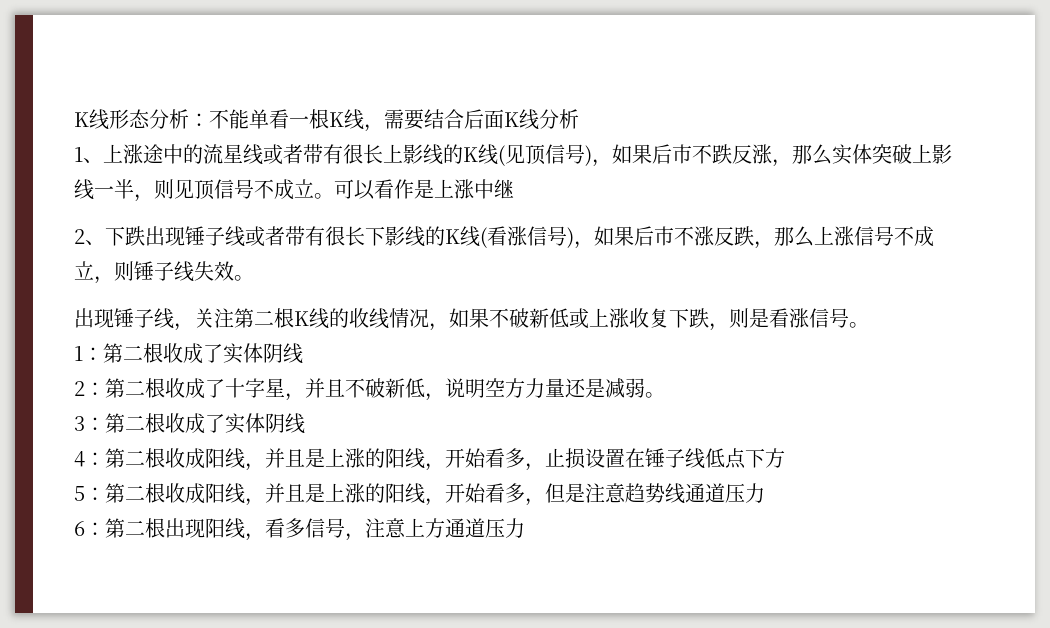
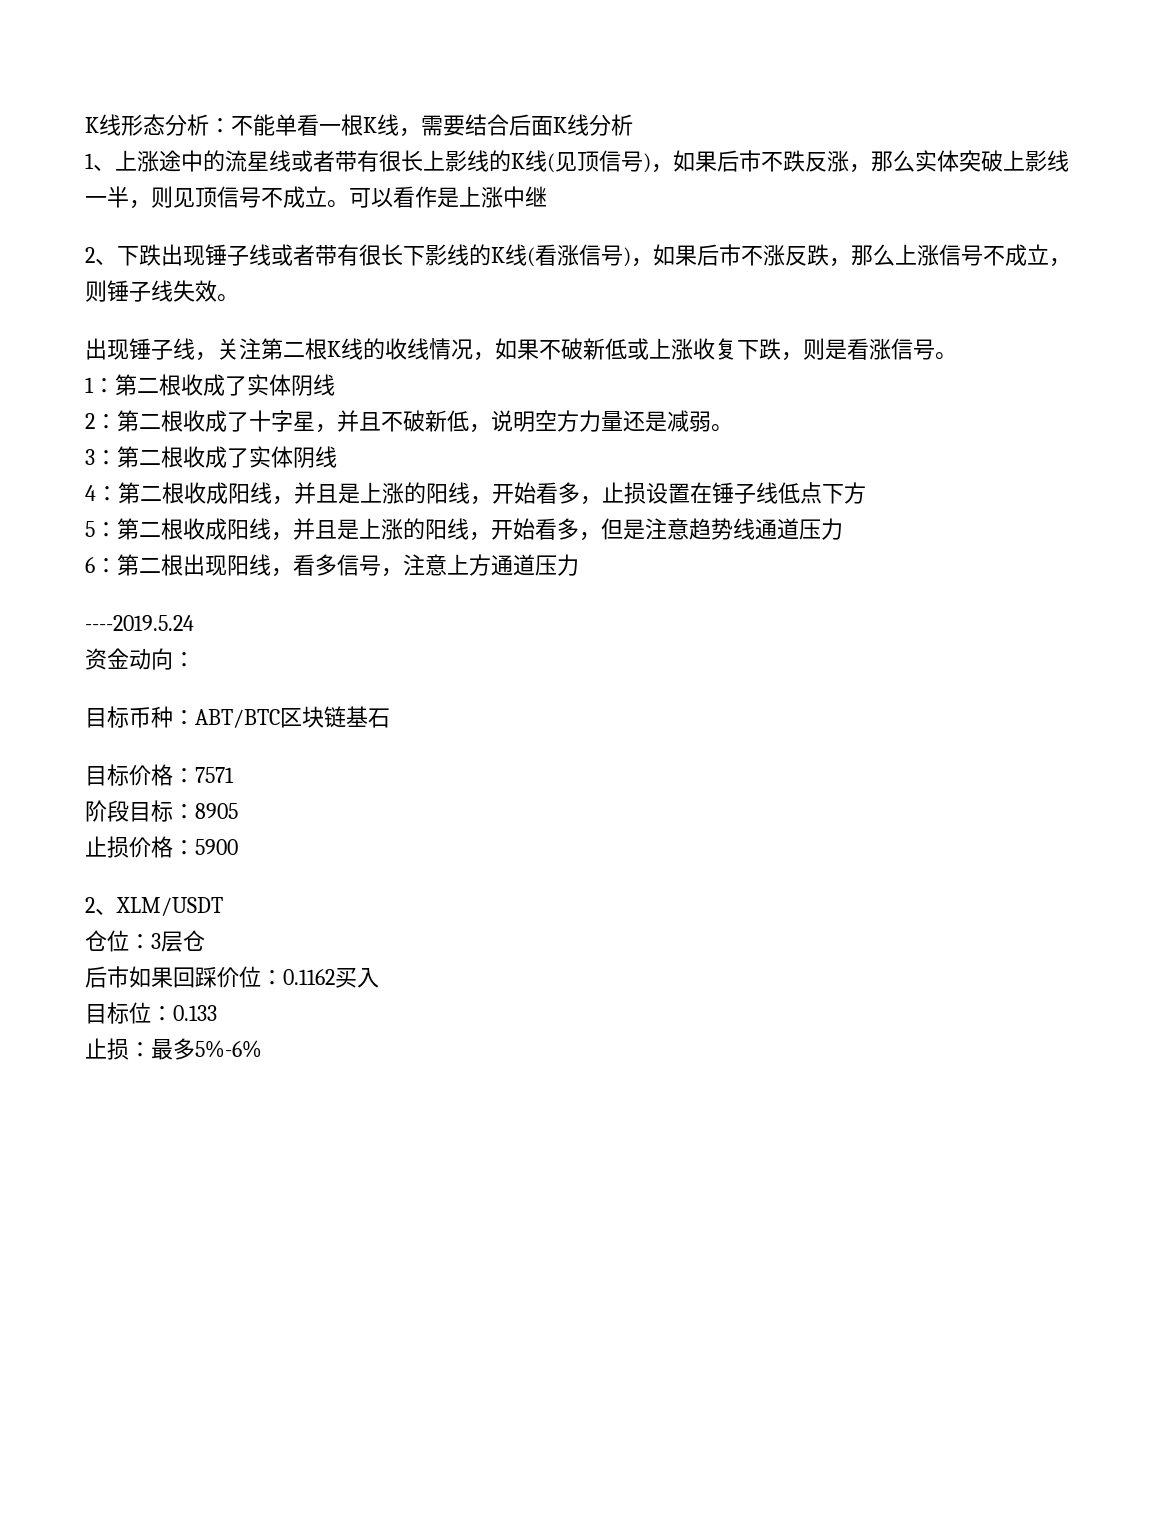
(525, 528) none -> [85,615,194,631] [85,648,195,670] [85,706,390,728] [85,764,234,786] [85,800,238,822] [85,836,238,858] [85,897,223,916] [85,930,205,952] [85,966,379,988] [85,1002,217,1024] [85,1038,262,1060] // ----2019.5.24 // 资金动向： // 目标币种：ABT/BTC区块链基石 // 目标价格：7571 // 阶段目标：8905 // 止损价格：5900 // 2、XLM/USDT // 仓位：3层仓 // 后市如果回踩价位：0.1162买入 // 目标位：0.133 // 止损：最多5%-6%

